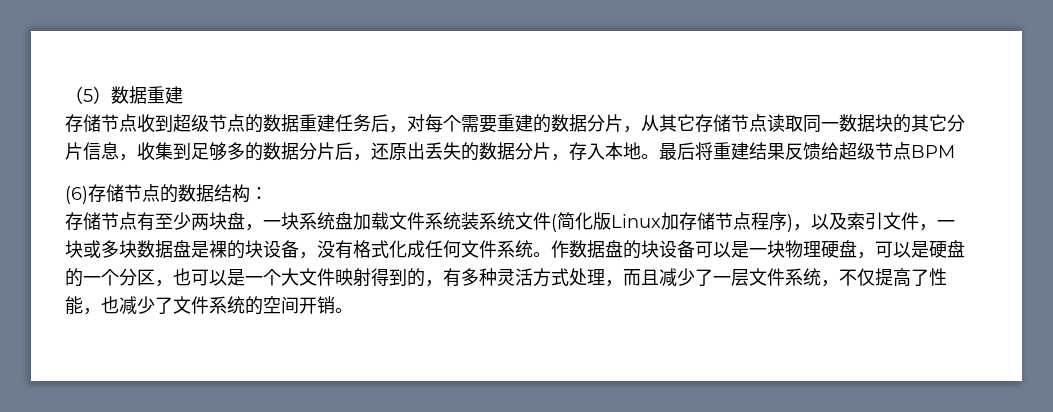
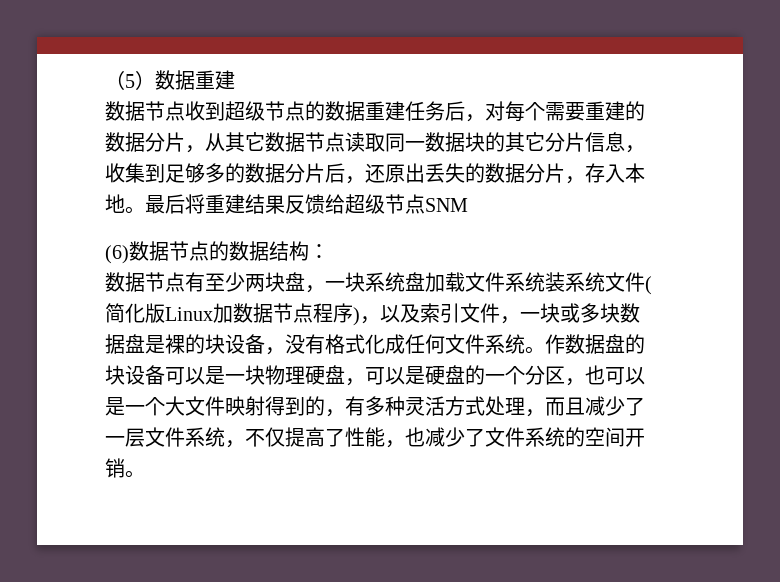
[65,114,101,132] 存储 -> [105,101,145,121] 数据
[695,114,731,132] 存储 -> [265,132,305,152] 数据
[911,145,955,158] BPM -> [425,198,468,212] SNM
[88,184,124,202] 存储 -> [129,241,169,261] 数据
[65,212,101,230] 存储 -> [105,272,145,292] 数据
[679,212,715,230] 存储 -> [233,303,273,323] 数据

